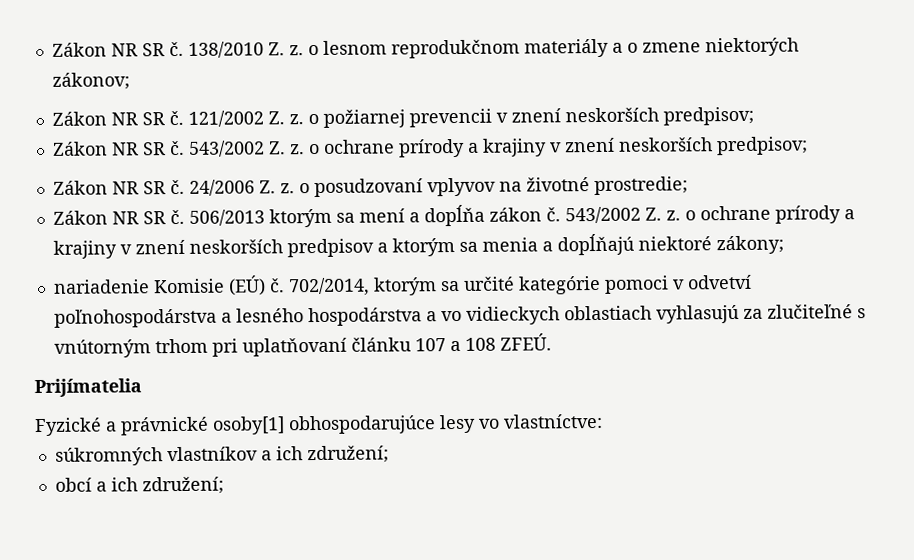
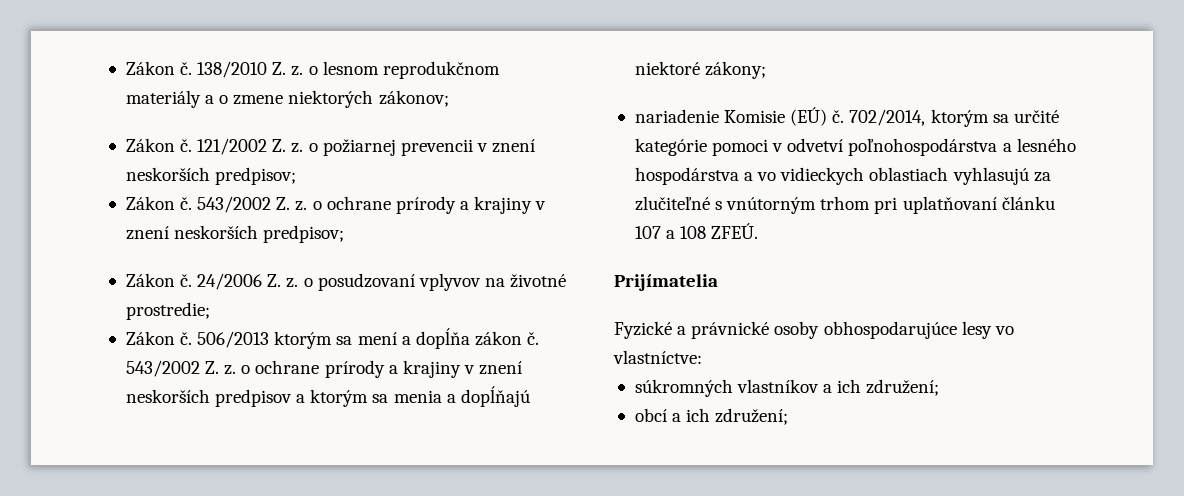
[51,42,165,57] Zákon NR SR -> [125,61,175,75] Zákon
[110,112,165,126] NR SR -> (175, 145) none
[111,142,166,156] NR SR -> (175, 203) none
[111,181,166,195] NR SR -> (175, 280) none
[111,211,166,225] NR SR -> (175, 338) none
[212,416,285,435] osoby[1] -> [774,321,820,339] osoby

